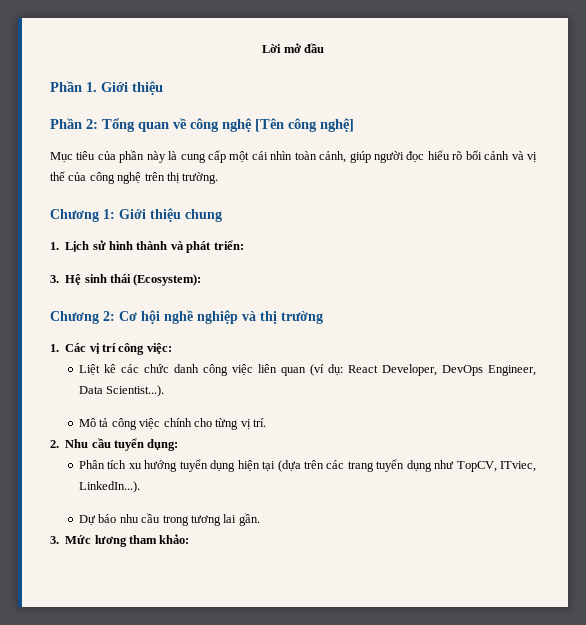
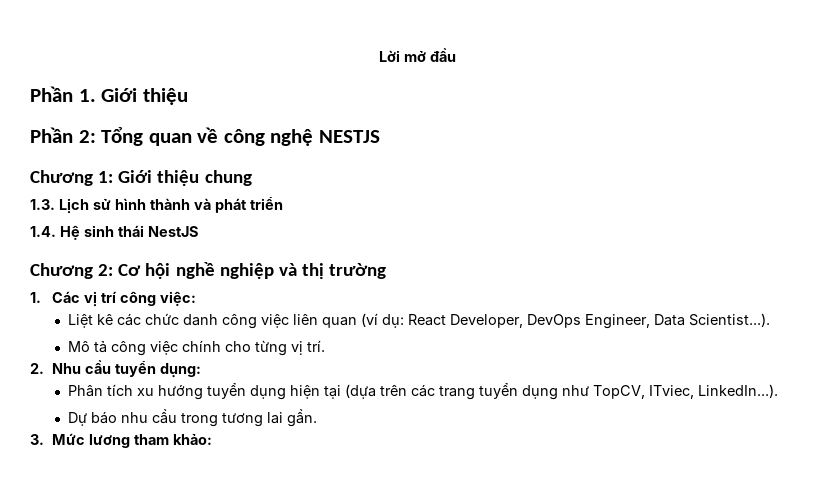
[255,118,354,132] [50,150,538,163] [50,171,219,184] [Tên công nghệ] // Mục tiêu của phần này là cung cấp một cái nhìn toàn cảnh, giúp người đọc hiểu rõ bối cảnh và vị thế của công nghệ trên thị trường. -> [318,130,380,143] NESTJS
[50,242,59,250] 1. -> [30,199,55,210] 1.3.
[213,240,244,250] [50,275,59,283] triển: // 3. -> [250,197,283,210] [30,226,56,237] triển // 1.4.
[133,274,202,286] (Ecosystem): -> [148,226,199,237] NestJS

